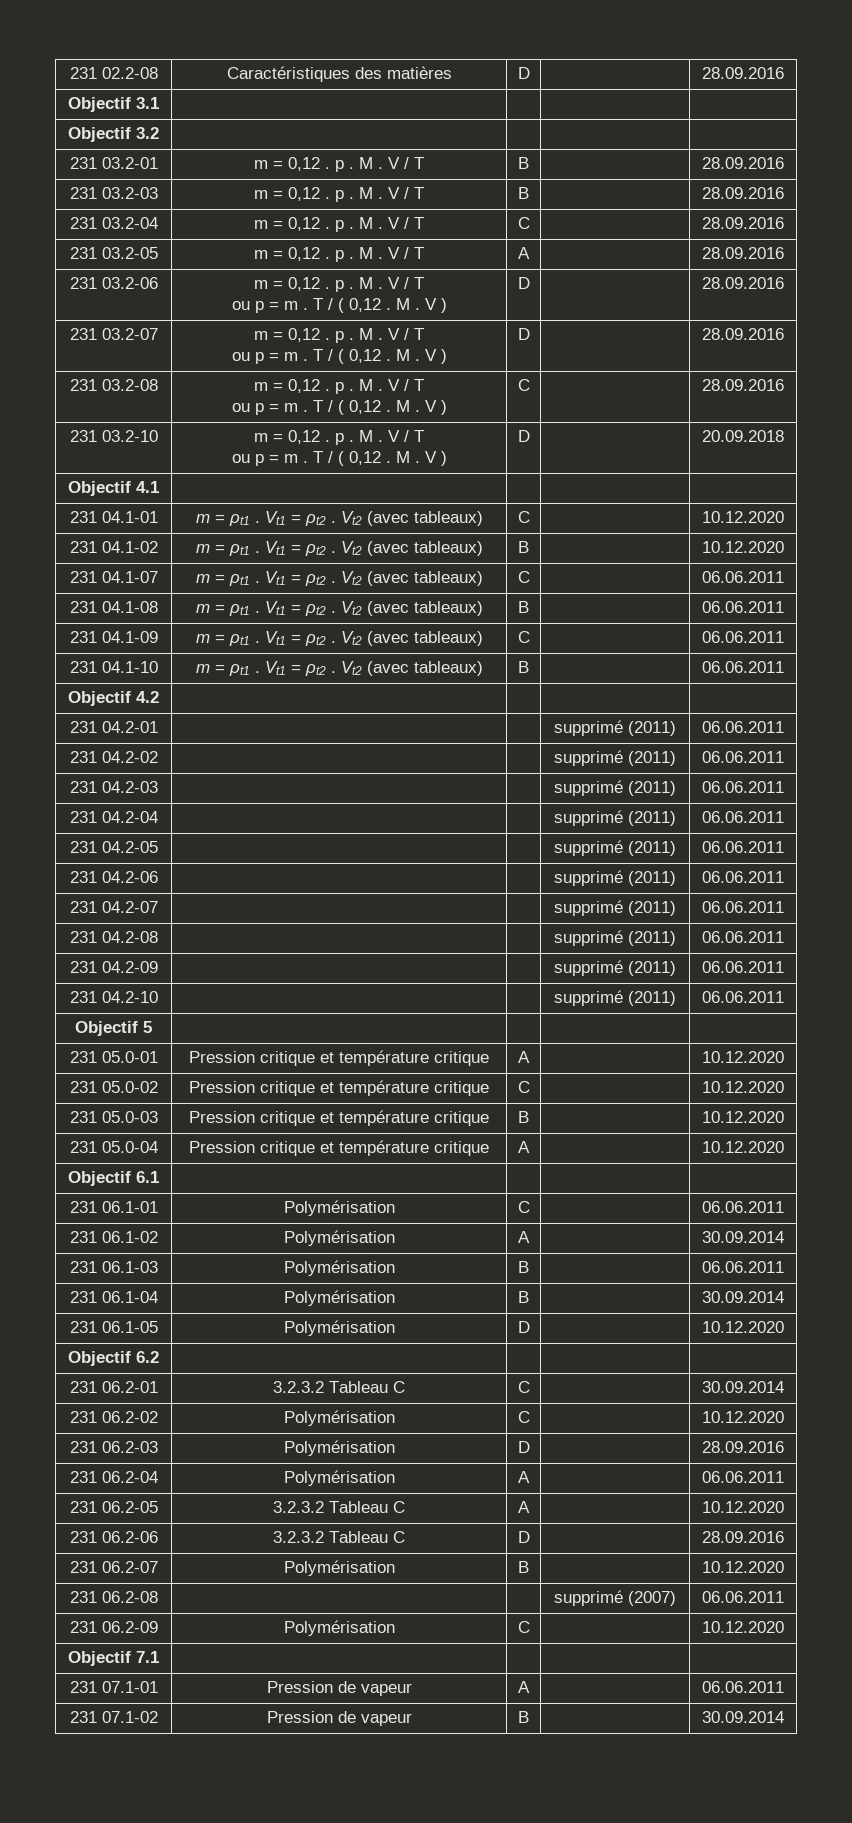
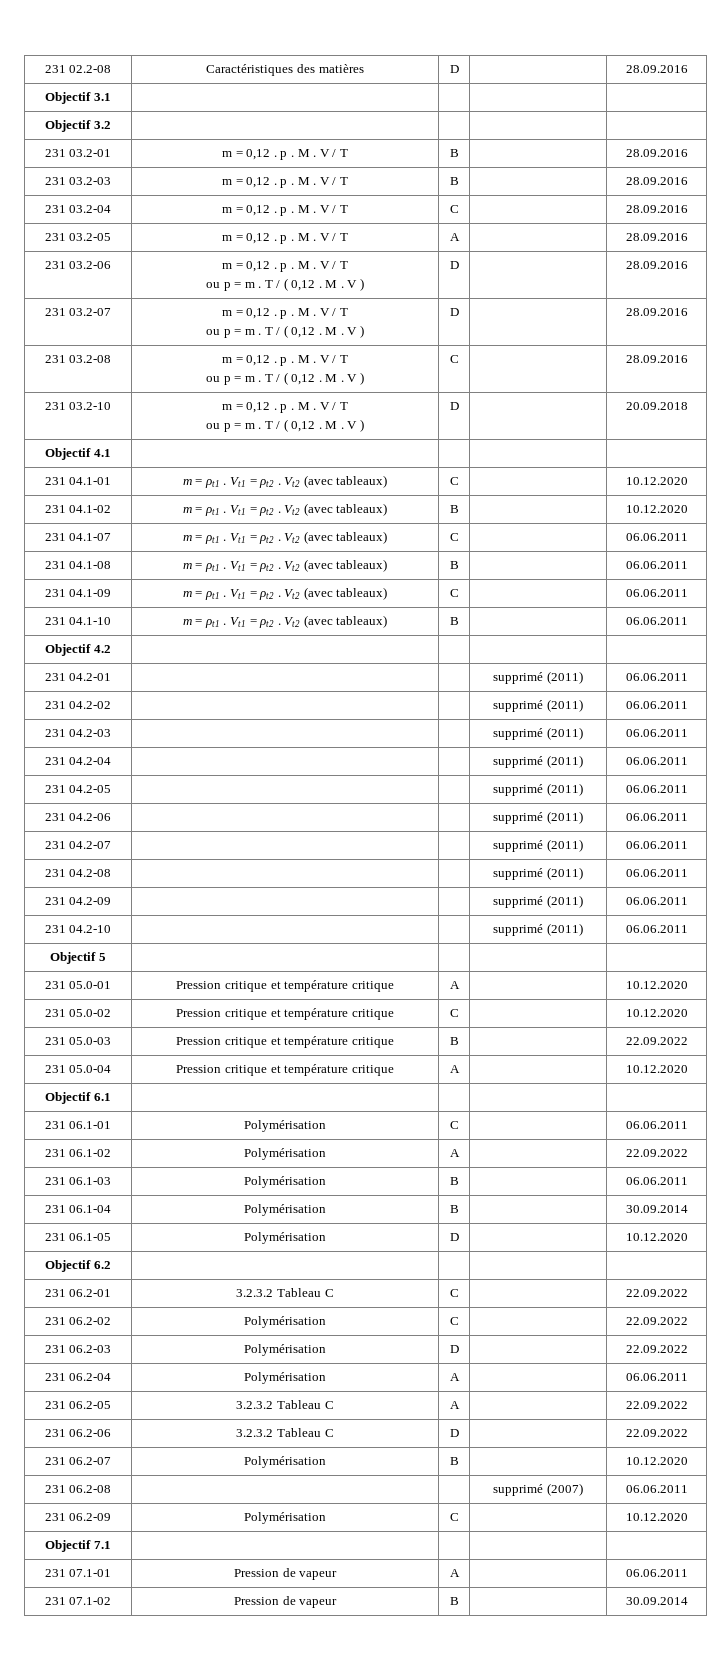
[702,1111,784,1123] 10.12.2020 -> [625,1037,688,1045] 22.09.2022
[702,1231,784,1243] 30.09.2014 -> [625,1149,688,1157] 22.09.2022
[702,1381,784,1393] 30.09.2014 -> [625,1289,688,1297] 22.09.2022
[702,1411,784,1423] 10.12.2020 -> [625,1317,688,1325] 22.09.2022
[702,1441,784,1453] 28.09.2016 -> [625,1345,688,1353] 22.09.2022
[702,1501,784,1513] 10.12.2020 -> [625,1401,688,1409] 22.09.2022
[702,1531,784,1543] 28.09.2016 -> [625,1429,688,1437] 22.09.2022

